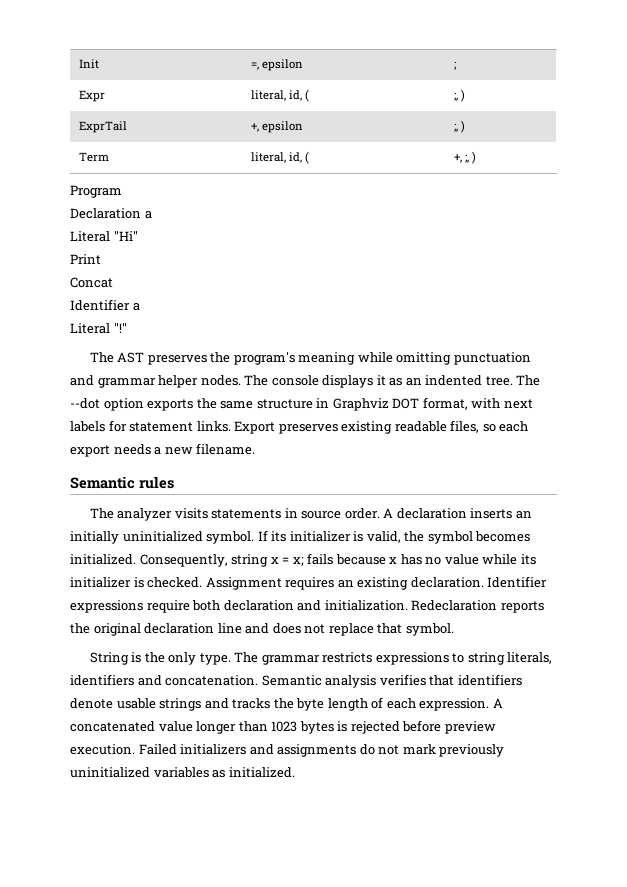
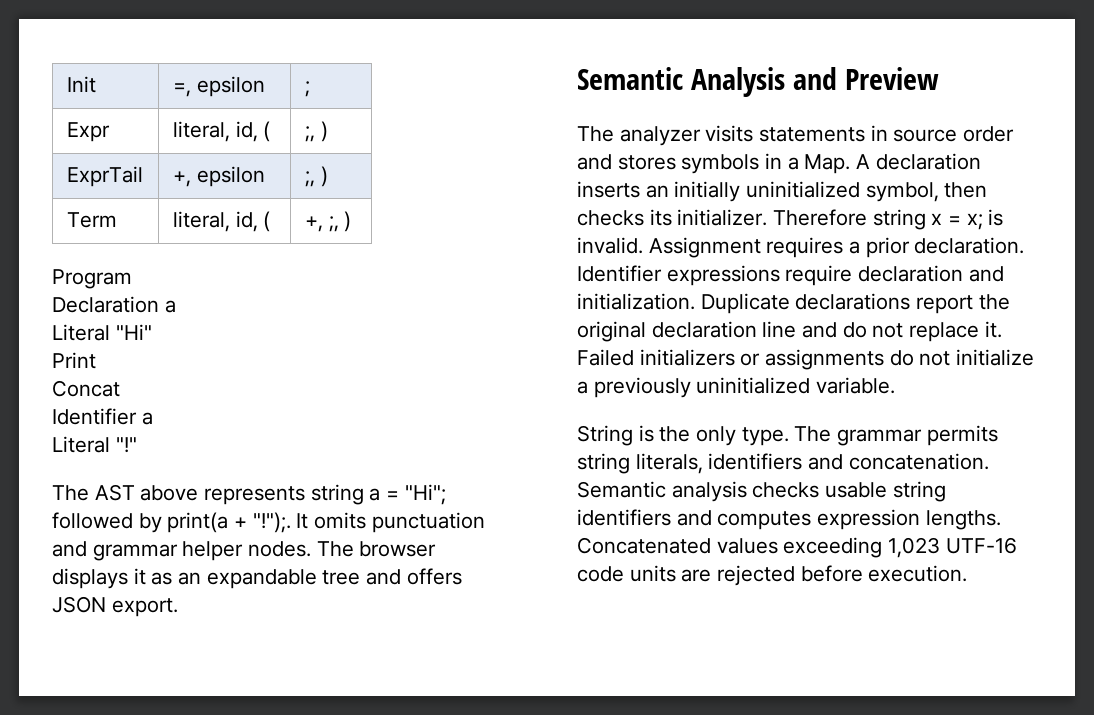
[147,352,452,365] preserves the program's meaning while omitting -> [140,484,446,505] [52,512,367,533] above represents string a = "Hi"; followed by print(a + "!");. It omits
[271,375,319,386] console -> [359,541,437,557] browser
[425,375,541,386] [70,397,533,411] [70,420,529,434] [70,443,256,457] [70,476,174,489] indented tree. The --dot option exports the same structure in Graphviz DOT format, with next labels for statement links. Export preserves existing readable files, so each export needs a new filename. // Semantic rules -> [206,568,462,589] [52,596,178,617] [577,67,939,97] expandable tree and offers JSON export. // Semantic Analysis and Preview
[344,508,380,519] order. -> [963,126,1015,142] [577,153,851,174] order and stores symbols in a Map.
[206,530,531,544] [70,553,536,567] [70,577,409,590] symbol. If its initializer is valid, the symbol becomes initialized. Consequently, string x = x; fails because x has no value while its initializer is checked. Assignment requires an existing -> [865,182,988,202] [577,209,1004,230] [577,237,910,258] symbol, then checks its initializer. Therefore string x = x; is invalid. Assignment requires a prior
[192,600,221,611] both -> (853, 275) none
[411,600,544,613] Redeclaration reports -> [700,293,974,314] Duplicate declarations report
[272,623,301,634] does -> [842,322,867,338] do
[377,623,454,636] that symbol. -> [984,321,1002,338] [577,349,1035,370] [577,377,896,398] it. Failed initializers or assignments do not initialize a previously uninitialized variable.
[322,652,465,665] restricts expressions to -> [926,425,998,446] permits
[379,674,522,686] [70,697,503,711] [70,720,496,734] [70,744,505,757] [70,767,295,778] verifies that identifiers denote usable strings and tracks the byte length of each expression. A concatenated value longer than 1023 bytes is rejected before preview execution. Failed initializers and assignments do not mark previously uninitialized variables as initialized. -> [752,481,946,502] [577,509,1001,530] [577,537,1017,558] [577,565,968,586] checks usable string identifiers and computes expression lengths. Concatenated values exceeding 1,023 UTF-16 code units are rejected before execution.

